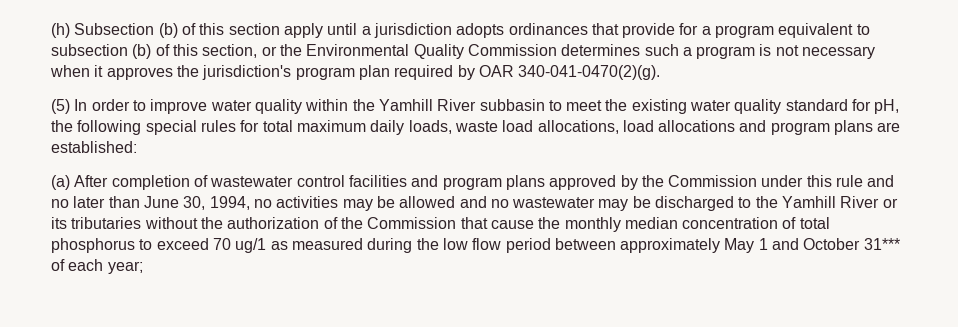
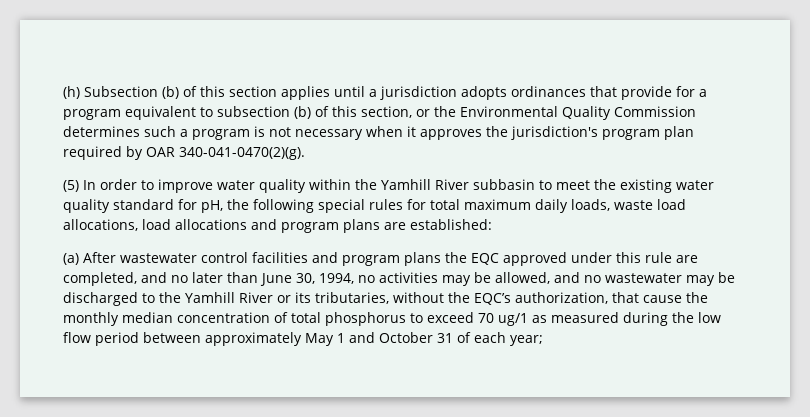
[283,23,323,38] apply -> [281,86,330,100] applies
[111,175,208,190] completion of -> (116, 257) none
[549,175,758,190] approved by the Commission -> [445,252,567,266] the EQC approved
(864, 181) none -> [676,255,698,263] [63,272,137,286] are completed,
[399,196,456,208] allowed -> [495,272,550,284] allowed,
[71,217,142,229] tributaries -> [315,292,389,304] tributaries,
[227,217,457,229] authorization of the Commission -> [474,292,608,305] EQC’s authorization,
[863,238,900,250] 31*** -> [437,333,453,343] 31

